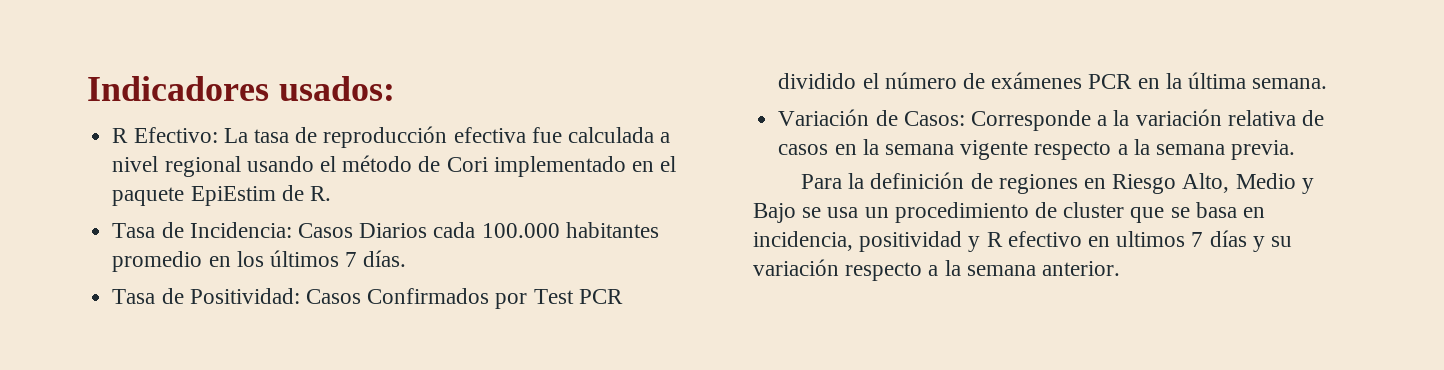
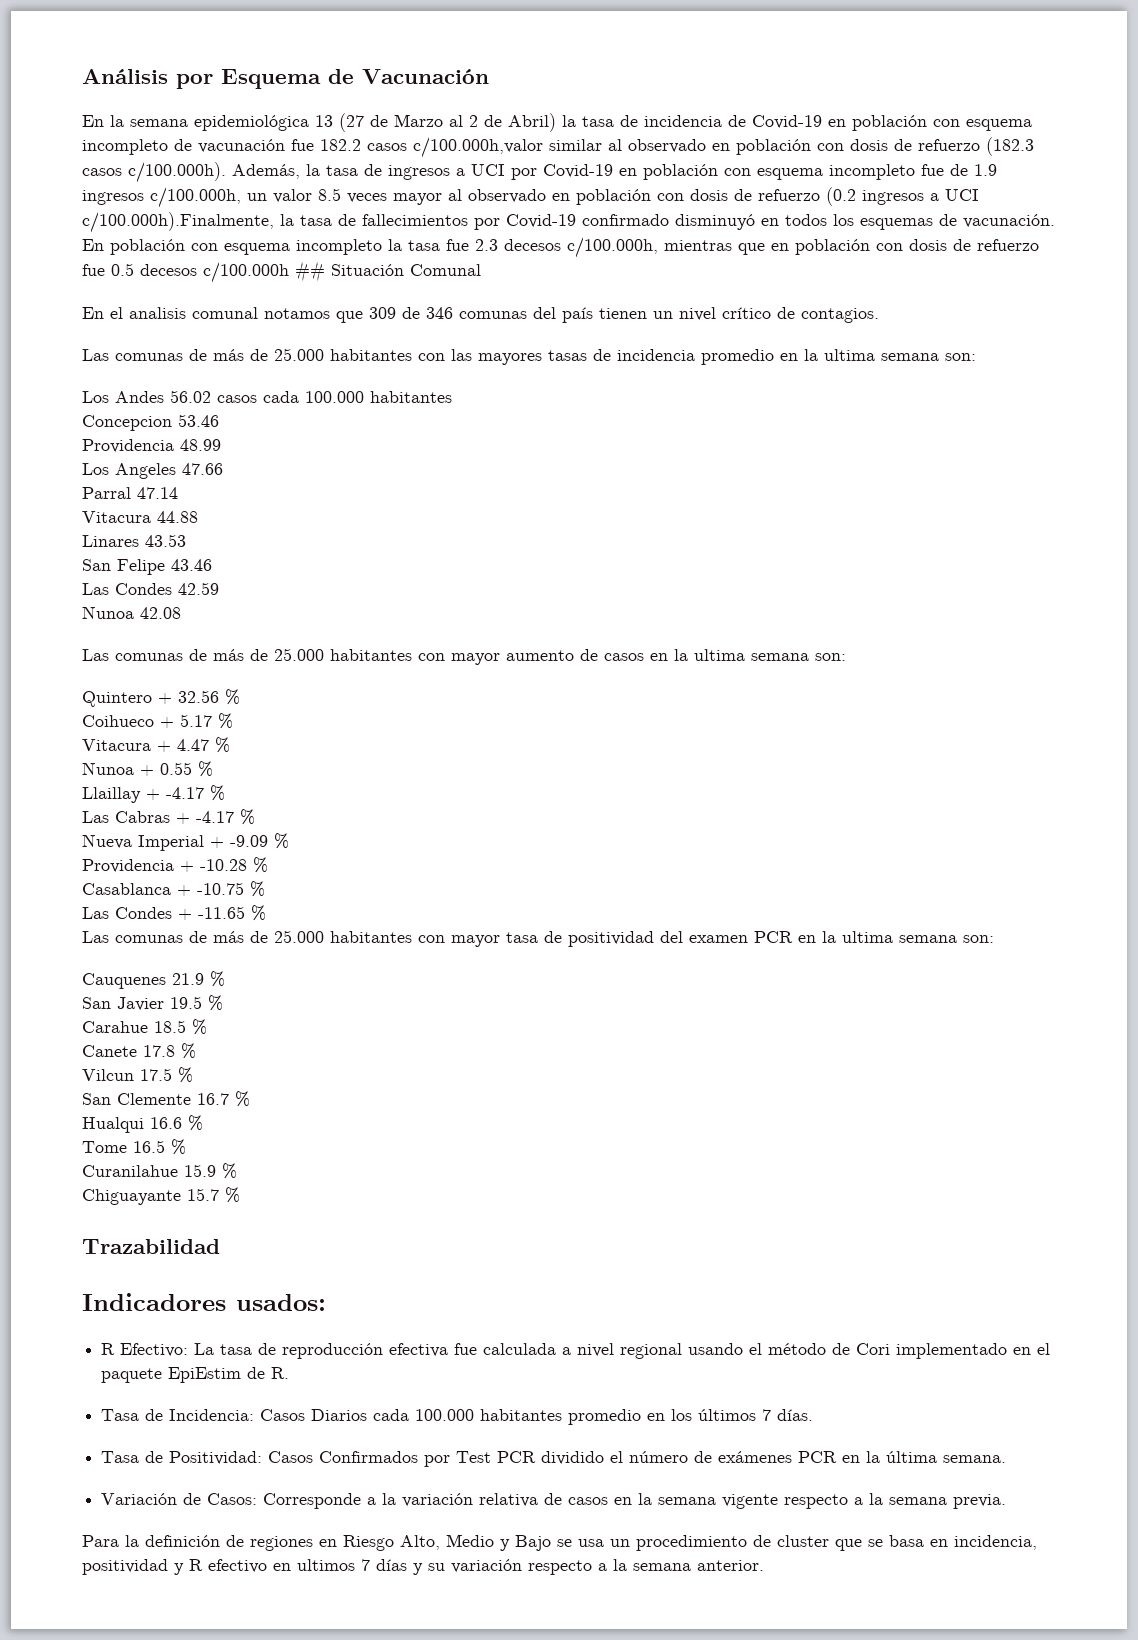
(87, 88) none -> [82,69,489,89] [82,113,1032,132] [82,137,1034,158] [82,162,997,183] [82,187,979,208] [82,212,1055,233] [82,237,1039,258] [82,261,481,283] [82,307,879,323] [82,348,976,365] [82,390,452,403] [82,414,219,431] [82,439,221,453] [82,463,223,479] [82,487,178,499] [82,511,198,523] [82,534,186,547] [82,559,212,575] [82,582,219,595] [82,606,181,619] [82,648,846,665] [82,689,240,707] [82,713,233,729] [82,737,230,753] [82,761,213,777] [82,785,225,803] [82,809,255,825] [82,833,289,851] [82,857,268,873] [82,881,265,897] [82,905,266,921] [82,930,994,947] [82,971,225,989] [82,995,223,1011] [82,1019,207,1035] [82,1043,196,1059] [82,1067,193,1083] [82,1091,250,1107] [82,1115,203,1133] [82,1139,186,1155] [82,1163,237,1179] [82,1187,240,1205] [82,1239,220,1254] Análisis por Esquema de Vacunación // En la semana epidemiológica 13 (27 de Marzo al 2 de Abril) la tasa de incidencia de Covid-19 en población con esquema incompleto de vacunación fue 182.2 casos c/100.000h,valor similar al observado en población con dosis de refuerzo (182.3 casos c/100.000h). Además, la tasa de ingresos a UCI por Covid-19 en población con esquema incompleto fue de 1.9 ingresos c/100.000h, un valor 8.5 veces mayor al observado en población con dosis de refuerzo (0.2 ingresos a UCI c/100.000h).Finalmente, la tasa de fallecimientos por Covid-19 confirmado disminuyó en todos los esquemas de vacunación. En población con esquema incompleto la tasa fue 2.3 decesos c/100.000h, mientras que en población con dosis de refuerzo fue 0.5 decesos c/100.000h ## Situación Comunal // En el analisis comunal notamos que 309 de 346 comunas del país tienen un nivel crítico de contagios. // Las comunas de más de 25.000 habitantes con las mayores tasas de incidencia promedio en la ultima semana son: // Los Andes 56.02 casos cada 100.000 habitantes // Concepcion 53.46 // Providencia 48.99 // Los Angeles 47.66 // Parral 47.14 // Vitacura 44.88 // Linares 43.53 // San Felipe 43.46 // Las Condes 42.59 // Nunoa 42.08 // Las comunas de más de 25.000 habitantes con mayor aumento de casos en la ultima semana son: // Quintero + 32.56 % // Coihueco + 5.17 % // Vitacura + 4.47 % // Nunoa + 0.55 % // Llaillay + -4.17 % // Las Cabras + -4.17 % // Nueva Imperial + -9.09 % // Providencia + -10.28 % // Casablanca + -10.75 % // Las Condes + -11.65 % // Las comunas de más de 25.000 habitantes con mayor tasa de positividad del examen PCR en la ultima semana son: // Cauquenes 21.9 % // San Javier 19.5 % // Carahue 18.5 % // Canete 17.8 % // Vilcun 17.5 % // San Clemente 16.7 % // Hualqui 16.6 % // Tome 16.5 % // Curanilahue 15.9 % // Chiguayante 15.7 % // Trazabilidad //

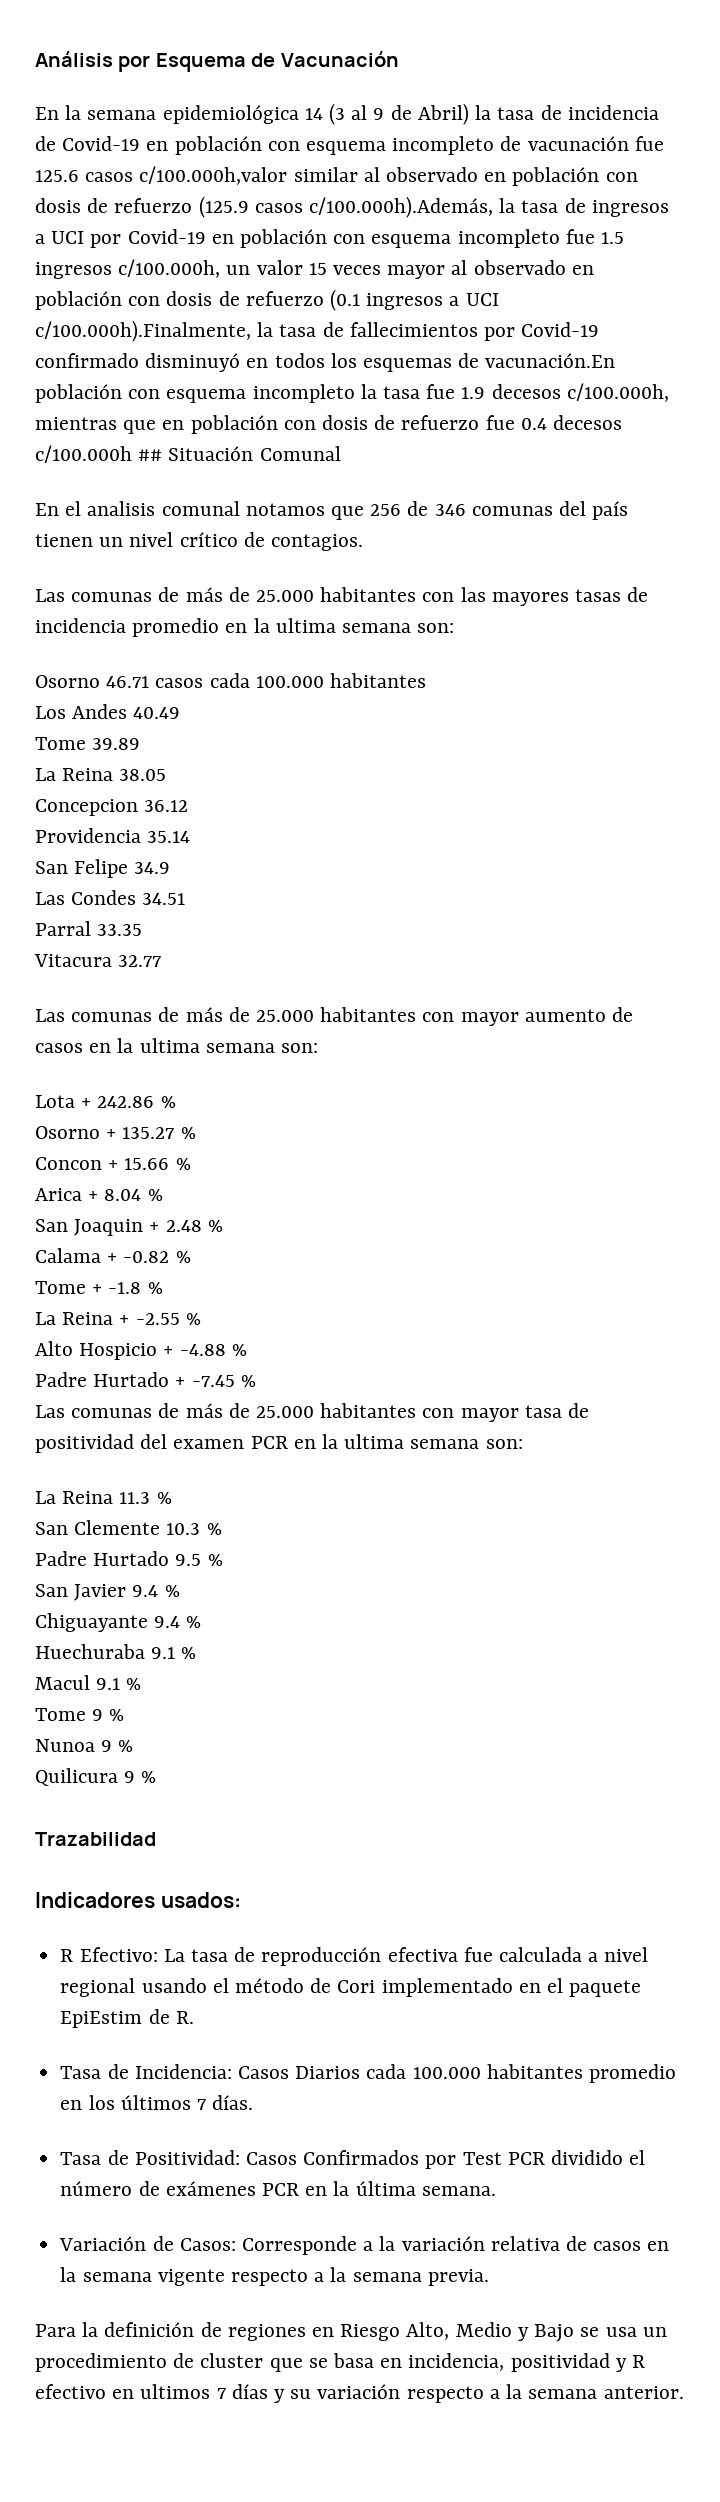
[315,113,478,132] 13 (27 de Marzo al 2 -> [304,103,385,125] 14 (3 al 9
[320,139,361,151] 182.2 -> [35,170,79,182] 125.6
[986,137,1034,156] [82,162,300,183] (182.3 casos c/100.000h). Además, -> [198,196,494,218] (125.9 casos c/100.000h).Además,
[950,164,997,176] de 1.9 -> [601,232,625,244] 1.5
[318,188,341,201] 8.5 -> [308,263,327,275] 15
[826,187,856,206] (0.2 -> [330,289,361,311] (0.1
[963,214,1055,228] [82,239,104,251] vacunación. En -> [485,353,616,368] vacunación.En
[475,239,498,251] 2.3 -> [461,387,486,399] 1.9
[111,263,134,276] 0.5 -> [520,418,547,430] 0.4
[369,307,396,319] 309 -> [370,504,402,516] 256
[82,390,211,403] Los Andes 56.02 -> [35,675,150,688] Osorno 46.71
(452, 397) none -> [35,704,181,719] [35,737,141,750] [35,768,167,781] // Los Andes 40.49 // Tome 39.89 // La Reina 38.05
[178,414,219,427] [82,439,221,453] [82,463,223,479] [82,487,178,499] [82,511,198,523] [82,534,186,547] 53.46 // Providencia 48.99 // Los Angeles 47.66 // Parral 47.14 // Vitacura 44.88 // Linares 43.53 -> [144,800,189,812] [35,828,191,843] 36.12 // Providencia 35.14
[171,559,212,571] [82,582,219,595] [82,606,181,619] 43.46 // Las Condes 42.59 // Nunoa 42.08 -> [134,862,171,874] [35,890,186,905] [35,921,143,936] [34,954,162,967] 34.9 // Las Condes 34.51 // Parral 33.35 // Vitacura 32.77
[82,689,240,707] [82,713,233,729] [82,737,230,753] [82,761,213,777] [82,785,225,803] [82,809,255,825] [82,833,289,851] [82,857,268,873] [82,881,265,897] [82,906,245,920] Quintero + 32.56 % // Coihueco + 5.17 % // Vitacura + 4.47 % // Nunoa + 0.55 % // Llaillay + -4.17 % // Las Cabras + -4.17 % // Nueva Imperial + -9.09 % // Providencia + -10.28 % // Casablanca + -10.75 % // Las Condes + -11.65 -> [35,1095,176,1108] [35,1126,196,1139] [35,1157,191,1170] [35,1188,163,1201] [35,1219,223,1236] [35,1248,191,1263] [35,1281,163,1294] [35,1312,201,1325] [35,1341,247,1360] [35,1372,235,1387] Lota + 242.86 % // Osorno + 135.27 % // Concon + 15.66 % // Arica + 8.04 % // San Joaquin + 2.48 % // Calama + -0.82 % // Tome + -1.8 % // La Reina + -2.55 % // Alto Hospicio + -4.88 % // Padre Hurtado + -7.45
[82,973,204,989] Cauquenes 21.9 -> [35,1491,172,1504] [35,1520,222,1535] [35,1551,202,1566] La Reina 11.3 % // San Clemente 10.3 % // Padre Hurtado 9.5
[170,995,223,1011] [82,1019,207,1035] [82,1043,196,1059] [82,1067,193,1083] [82,1091,250,1107] [82,1115,203,1133] [82,1139,186,1155] [82,1163,237,1179] [82,1188,219,1205] 19.5 % // Carahue 18.5 % // Canete 17.8 % // Vilcun 17.5 % // San Clemente 16.7 % // Hualqui 16.6 % // Tome 16.5 % // Curanilahue 15.9 % // Chiguayante 15.7 -> [132,1585,180,1597] [35,1613,202,1632] [35,1644,197,1659] [35,1675,142,1690] [35,1708,125,1721] [35,1739,134,1752] [35,1768,136,1786] 9.4 % // Chiguayante 9.4 % // Huechuraba 9.1 % // Macul 9.1 % // Tome 9 % // Nunoa 9 % // Quilicura 9

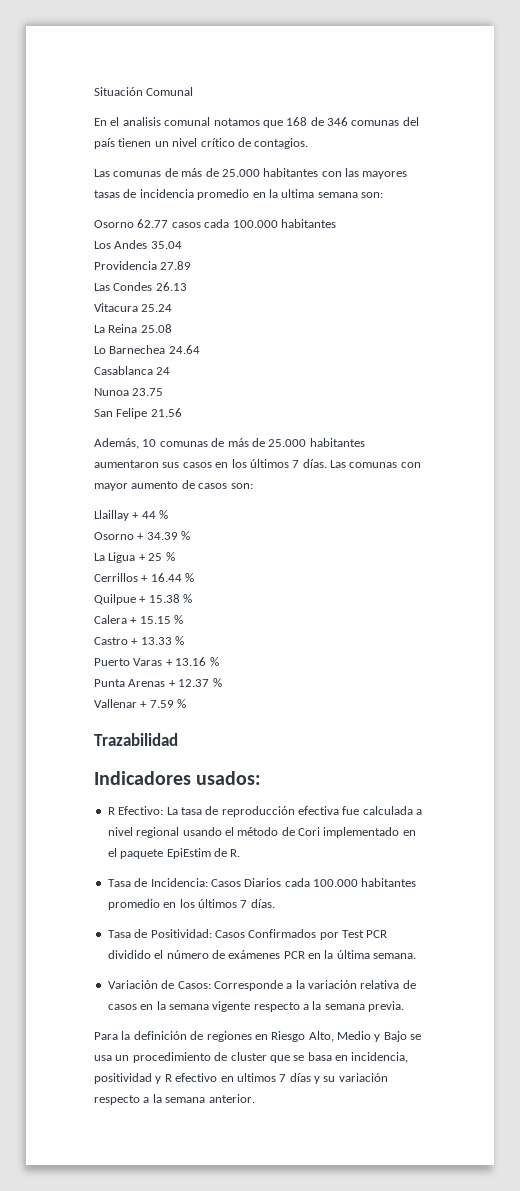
[35,51,399,72] [35,103,659,125] [35,136,664,155] [35,166,638,186] [35,196,669,218] [35,229,625,248] [35,259,594,279] [35,289,499,311] [35,320,600,342] [35,353,616,372] [35,383,669,403] [35,415,623,434] [35,445,163,463] Análisis por Esquema de Vacunación // En la semana epidemiológica 14 (3 al 9 de Abril) la tasa de incidencia de Covid-19 en población con esquema incompleto de vacunación fue 125.6 casos c/100.000h,valor similar al observado en población con dosis de refuerzo (125.9 casos c/100.000h).Además, la tasa de ingresos a UCI por Covid-19 en población con esquema incompleto fue 1.5 ingresos c/100.000h, un valor 15 veces mayor al observado en población con dosis de refuerzo (0.1 ingresos a UCI c/100.000h).Finalmente, la tasa de fallecimientos por Covid-19 confirmado disminuyó en todos los esquemas de vacunación.En población con esquema incompleto la tasa fue 1.9 decesos c/100.000h, mientras que en población con dosis de refuerzo fue 0.4 decesos c/100.000h ## -> (94, 91) none
[370,504,402,516] 256 -> [286,117,308,126] 168
[106,676,150,688] 46.71 -> [137,219,169,228] 62.77
[133,707,181,719] [35,737,141,750] [35,768,167,781] [35,799,189,816] [35,828,191,843] [35,859,171,878] [35,890,186,905] [35,921,143,936] [34,954,162,967] [35,1007,417,1022] 40.49 // Tome 39.89 // La Reina 38.05 // Concepcion 36.12 // Providencia 35.14 // San Felipe 34.9 // Las Condes 34.51 // Parral 33.35 // Vitacura 32.77 // Las comunas de más de 25.000 habitantes -> [150,241,182,249] [94,261,192,270] [94,282,187,291] [94,303,173,312] [94,324,172,333] [94,345,200,354] [94,366,171,375] [94,388,164,396] [94,408,182,419] [94,438,365,449] [94,459,398,468] 35.04 // Providencia 27.89 // Las Condes 26.13 // Vitacura 25.24 // La Reina 25.08 // Lo Barnechea 24.64 // Casablanca 24 // Nunoa 23.75 // San Felipe 21.56 // Además, 10 comunas de más de 25.000 habitantes aumentaron sus casos en los últimos 7 días. Las comunas
[89,1038,319,1053] [35,1095,176,1108] [35,1126,196,1139] [35,1157,191,1170] [35,1188,163,1201] [35,1219,223,1236] [35,1248,191,1263] [35,1281,163,1294] [35,1312,201,1325] [35,1341,247,1360] [35,1372,256,1387] [35,1403,590,1422] [35,1434,523,1453] [35,1491,172,1504] [35,1520,222,1535] [35,1551,223,1566] [35,1584,180,1601] [35,1613,202,1632] [35,1644,197,1659] [35,1675,142,1690] [35,1708,125,1721] [35,1739,134,1752] [35,1768,136,1786] en la ultima semana son: // Lota + 242.86 % // Osorno + 135.27 % // Concon + 15.66 % // Arica + 8.04 % // San Joaquin + 2.48 % // Calama + -0.82 % // Tome + -1.8 % // La Reina + -2.55 % // Alto Hospicio + -4.88 % // Padre Hurtado + -7.45 % // Las comunas de más de 25.000 habitantes con mayor tasa de positividad del examen PCR en la ultima semana son: // La Reina 11.3 % // San Clemente 10.3 % // Padre Hurtado 9.5 % // San Javier 9.4 % // Chiguayante 9.4 % // Huechuraba 9.1 % // Macul 9.1 % // Tome 9 % // Nunoa 9 % // Quilicura 9 -> [230,483,253,489] [94,510,169,521] [94,531,191,540] [94,552,175,563] [94,573,195,582] [94,594,193,605] [94,615,184,624] [94,636,185,645] [94,657,219,666] [94,678,222,687] [94,699,174,708] son: // Llaillay + 44 % // Osorno + 34.39 % // La Ligua + 25 % // Cerrillos + 16.44 % // Quilpue + 15.38 % // Calera + 15.15 % // Castro + 13.33 % // Puerto Varas + 13.16 % // Punta Arenas + 12.37 % // Vallenar + 7.59

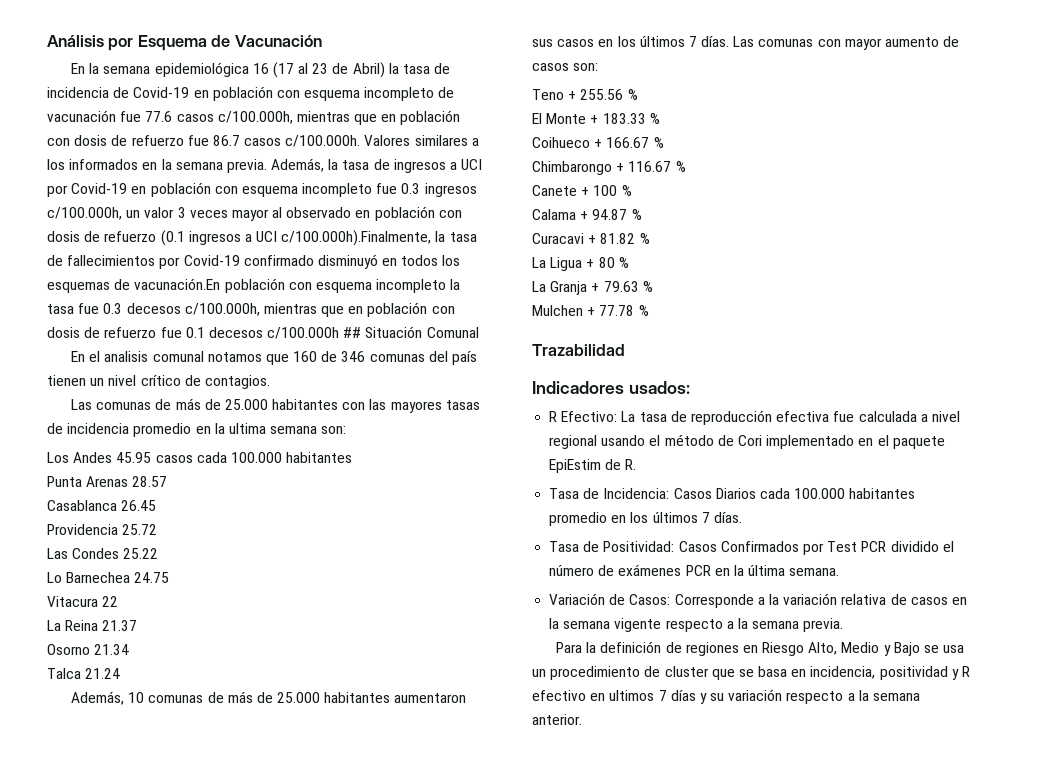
(94, 91) none -> [47,35,322,51] [70,62,451,78] [47,86,455,101] [47,110,461,125] [47,135,479,147] [47,158,483,173] [47,182,477,197] [47,206,462,221] [47,230,477,246] [47,254,461,269] [47,278,461,293] [47,302,455,317] [47,327,362,339] Análisis por Esquema de Vacunación // En la semana epidemiológica 16 (17 al 23 de Abril) la tasa de incidencia de Covid-19 en población con esquema incompleto de vacunación fue 77.6 casos c/100.000h, mientras que en población con dosis de refuerzo fue 86.7 casos c/100.000h. Valores similares a los informados en la semana previa. Además, la tasa de ingresos a UCI por Covid-19 en población con esquema incompleto fue 0.3 ingresos c/100.000h, un valor 3 veces mayor al observado en población con dosis de refuerzo (0.1 ingresos a UCI c/100.000h).Finalmente, la tasa de fallecimientos por Covid-19 confirmado disminuyó en todos los esquemas de vacunación.En población con esquema incompleto la tasa fue 0.3 decesos c/100.000h, mientras que en población con dosis de refuerzo fue 0.1 decesos c/100.000h ##
[286,117,308,126] 168 -> [293,351,318,362] 160
[94,219,169,228] Osorno 62.77 -> [47,452,152,463] Los Andes 45.95
[94,240,182,249] Los Andes 35.04 -> [47,476,168,487] [47,500,157,511] Punta Arenas 28.57 // Casablanca 26.45
[160,261,192,270] 27.89 -> [122,524,158,535] 25.72
[155,282,187,291] 26.13 -> [123,548,159,559] [47,572,170,583] 25.22 // Lo Barnechea 24.75
[141,304,173,312] 25.24 -> [102,596,119,607] 22
[140,324,172,333] [94,345,200,354] [94,366,171,375] [94,388,164,396] [94,408,182,419] 25.08 // Lo Barnechea 24.64 // Casablanca 24 // Nunoa 23.75 // San Felipe 21.56 -> [102,620,138,631] [47,644,130,655] [47,668,121,679] 21.37 // Osorno 21.34 // Talca 21.24
[94,510,169,521] [94,532,178,540] Llaillay + 44 % // Osorno + 34.39 -> [532,89,638,100] [532,113,660,124] [532,137,664,148] [532,161,686,175] [532,185,632,196] [532,209,642,220] [532,233,636,244] Teno + 255.56 % // El Monte + 183.33 % // Coihueco + 166.67 % // Chimbarongo + 116.67 % // Canete + 100 % // Calama + 94.87 % // Curacavi + 81.82
[148,552,175,561] [94,573,195,582] [94,594,193,605] [94,615,184,624] [94,636,185,645] [94,657,219,666] [94,678,222,687] [94,699,174,708] 25 % // Cerrillos + 16.44 % // Quilpue + 15.38 % // Calera + 15.15 % // Castro + 13.33 % // Puerto Varas + 13.16 % // Punta Arenas + 12.37 % // Vallenar + 7.59 -> [598,257,629,268] [532,281,653,295] [532,305,635,316] 80 % // La Granja + 79.63 % // Mulchen + 77.78

